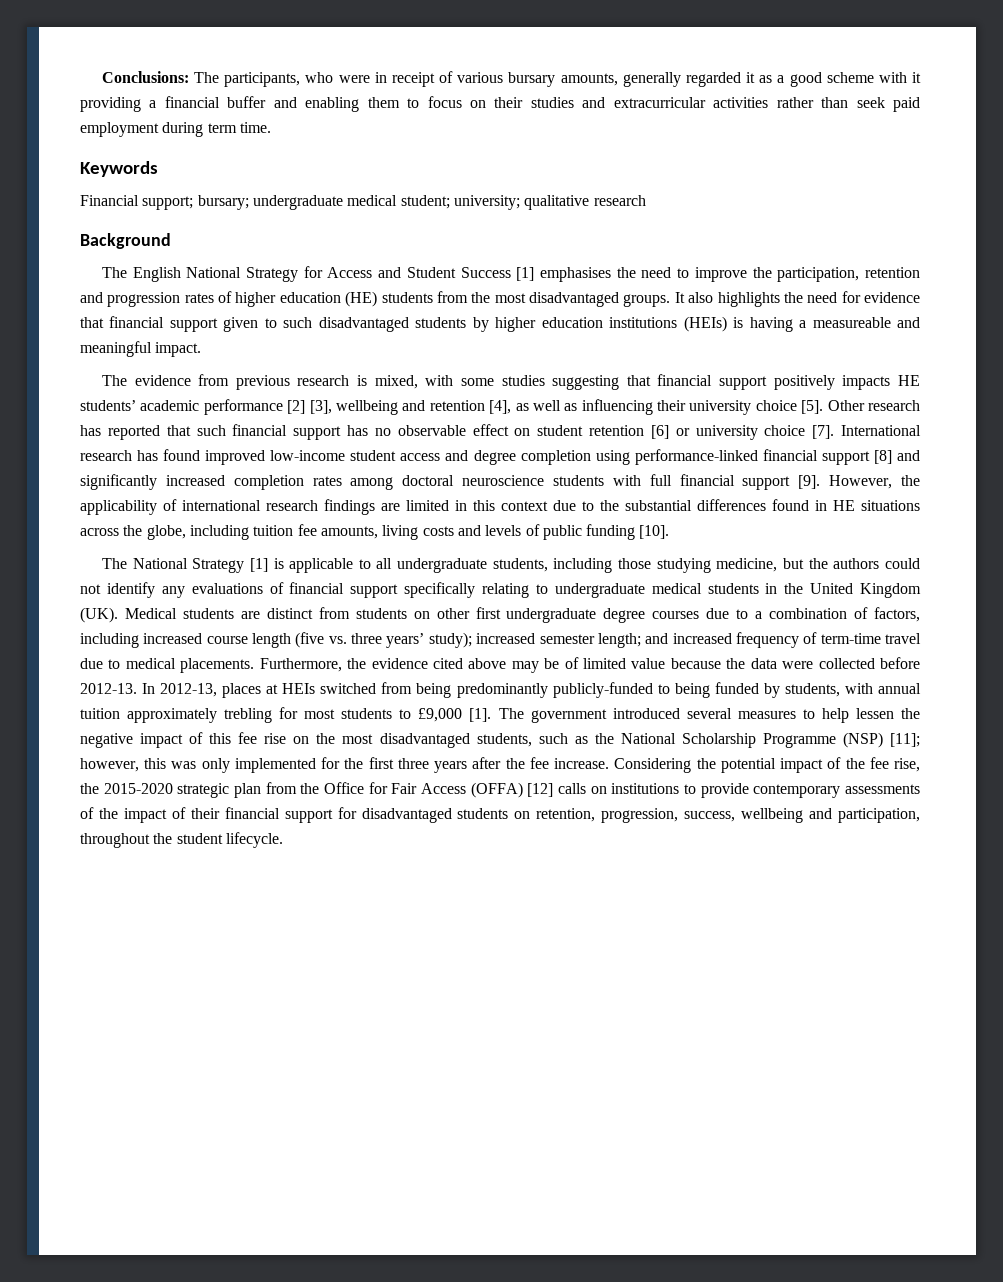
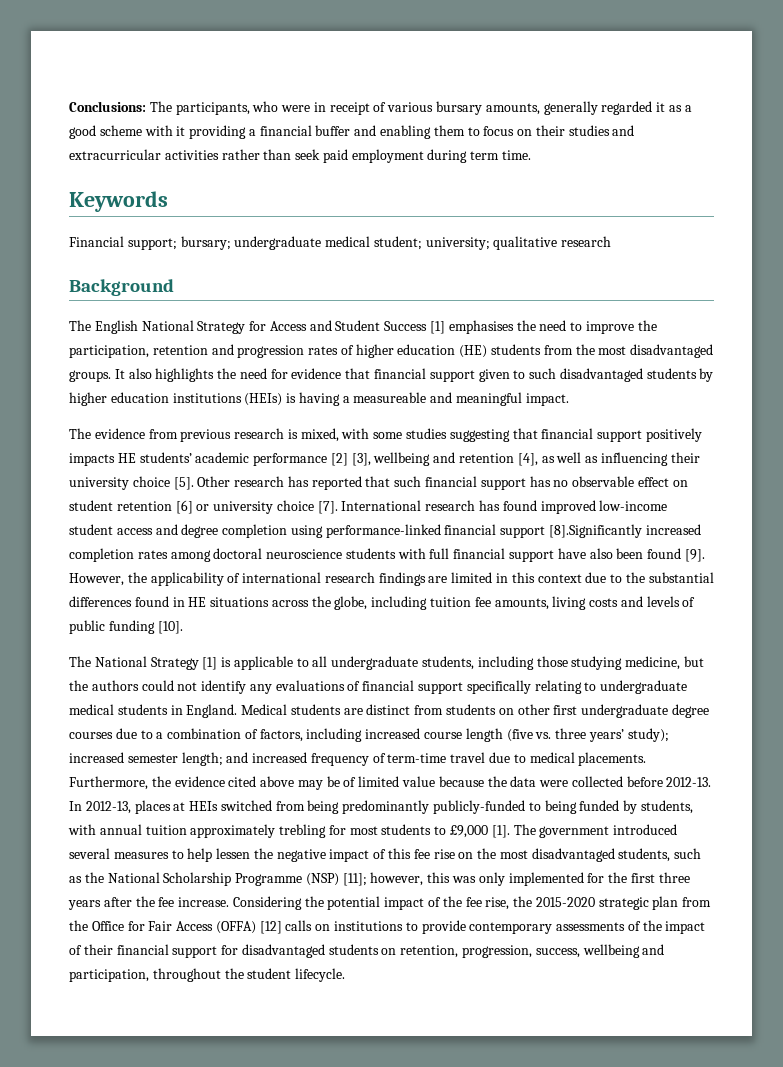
[873,450,921,464] [80,474,157,490] [8] and significantly -> [549,524,643,538] [8].Significantly
(791, 483) none -> [557,548,682,559] have also been found
[784,583,921,598] [80,607,118,623] the United Kingdom (UK). -> [186,704,238,718] England.

